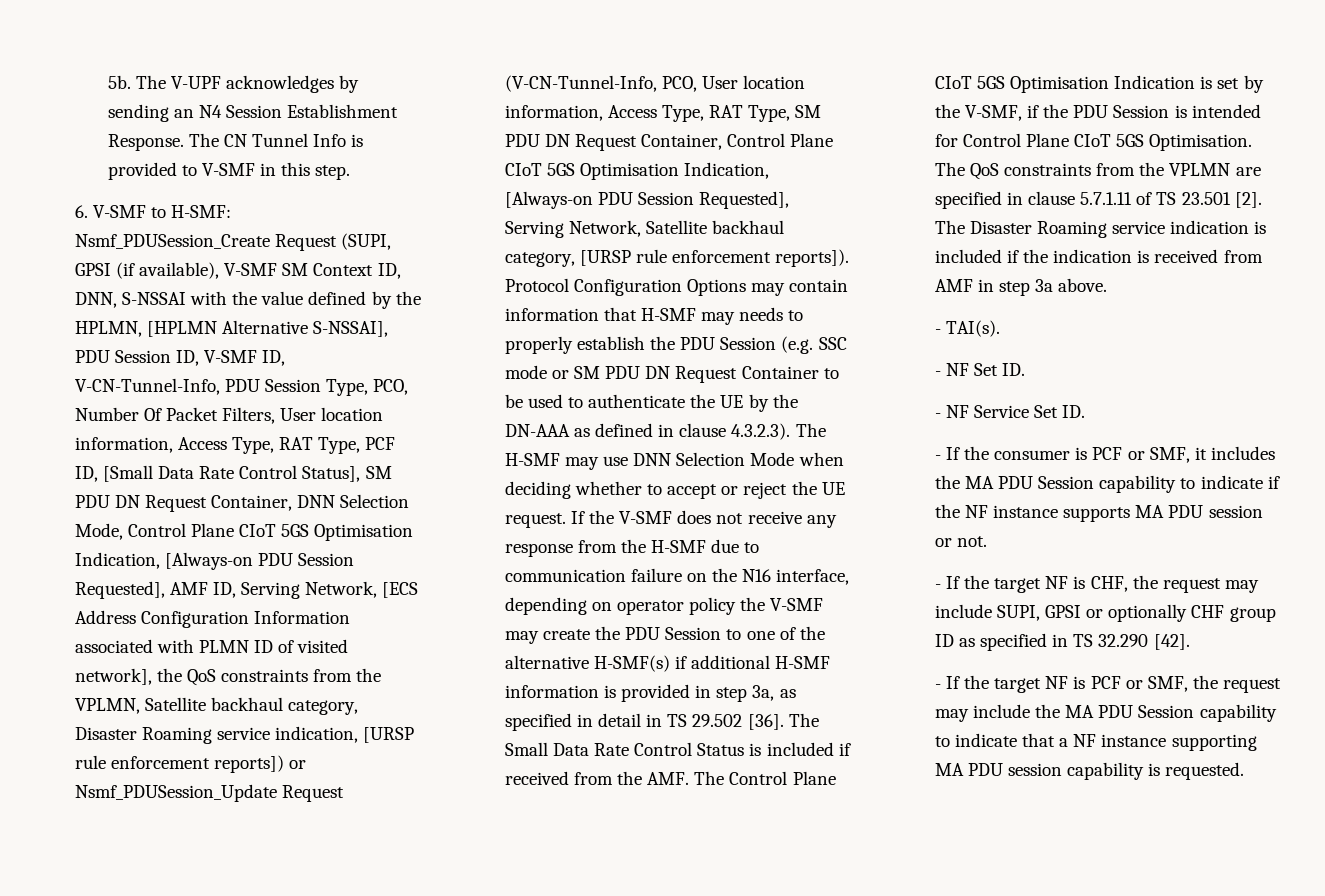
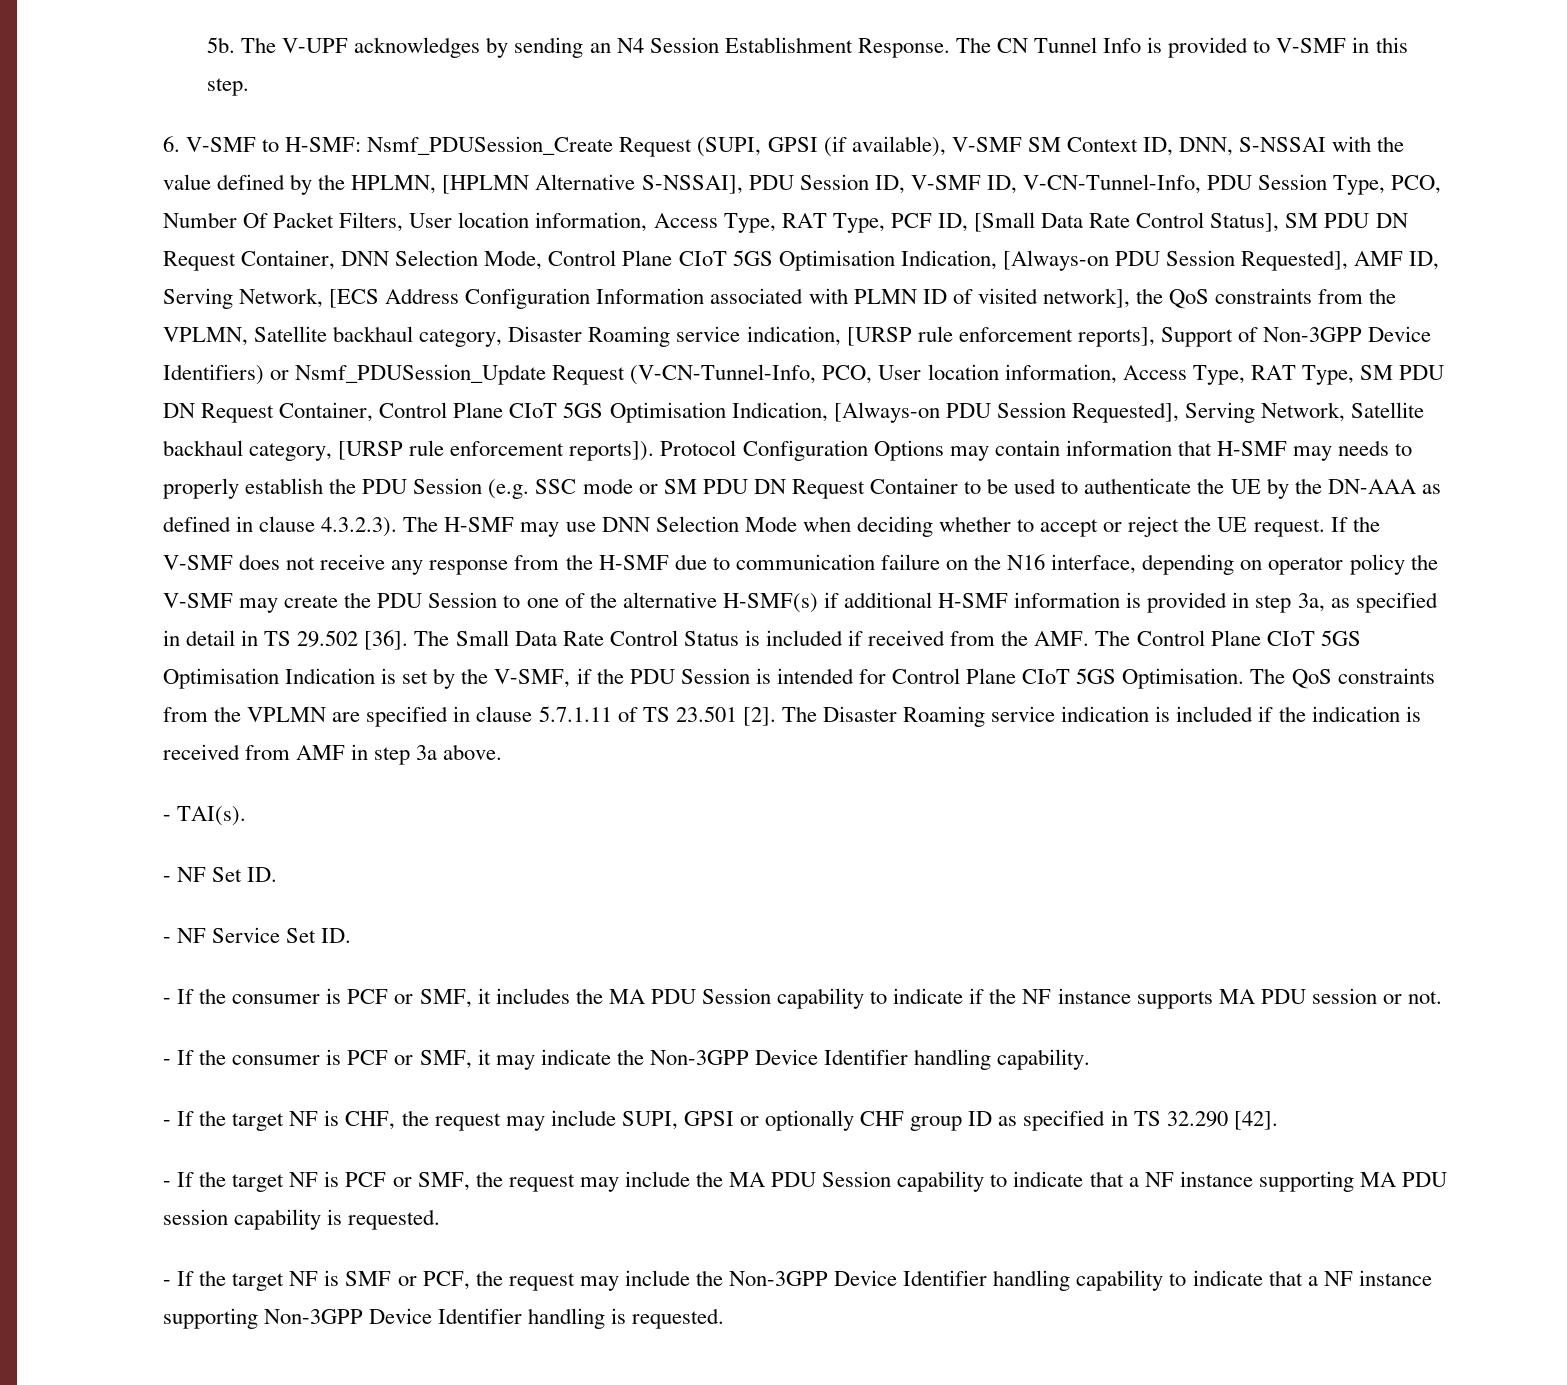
[214,755,285,773] reports]) -> [1077,326,1432,347] [163,364,265,385] reports], Support of Non-3GPP Device Identifiers)
(987, 541) none -> [163,1049,1091,1070] // - If the consumer is PCF or SMF, it may indicate the Non-3GPP Device Identifier handling capability.
(1245, 771) none -> [163,1270,1432,1291] [163,1308,725,1329] // - If the target NF is SMF or PCF, the request may include the Non-3GPP Device Identifier handling capability to indicate that a NF instance supporting Non-3GPP Device Identifier handling is requested.

